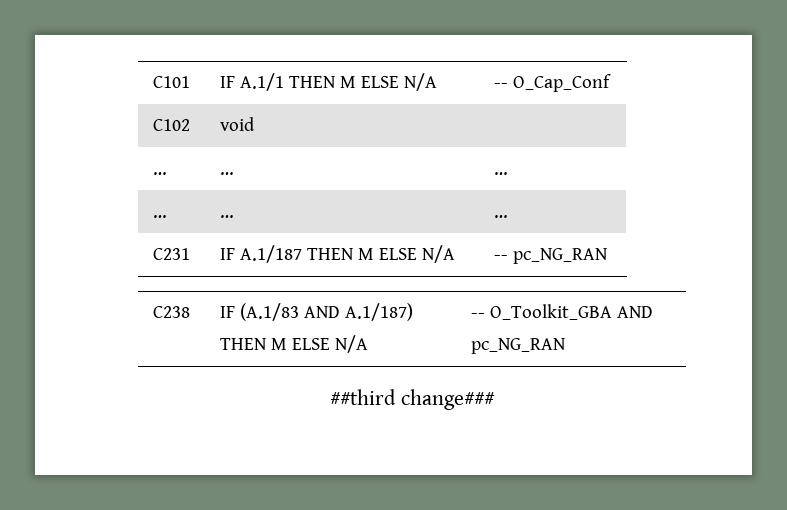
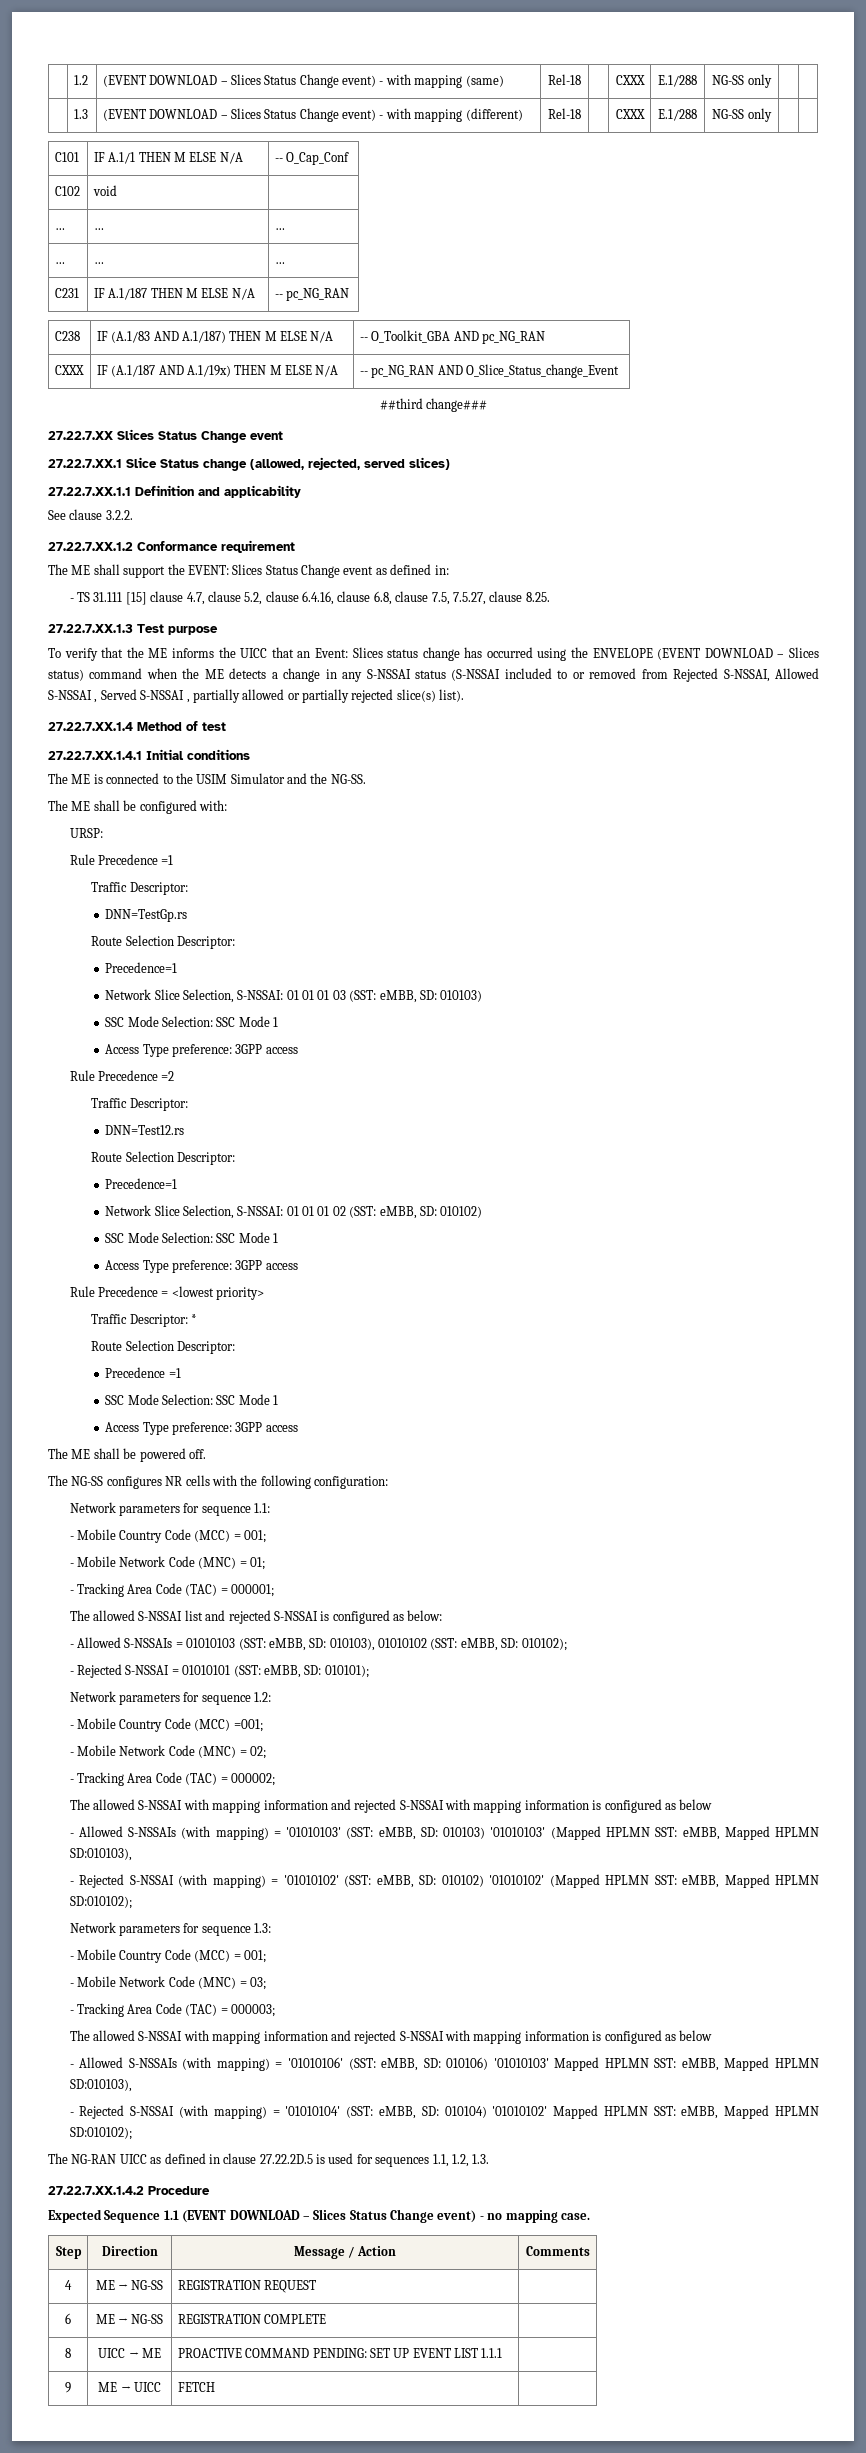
(152, 82) none -> [73,75,88,85] [102,74,504,88] [548,74,581,85] [615,75,645,85] [658,75,697,87] [712,74,772,88] [73,109,88,119] [102,108,523,122] [548,108,581,119] [615,109,645,119] [658,109,697,121] [712,108,772,122] | 1.2 | (EVENT DOWNLOAD – Slices Status Change event) - with mapping (same) | Rel-18 | | CXXX | E.1/288 | NG-SS only | | // | 1.3 | (EVENT DOWNLOAD – Slices Status Change event) - with mapping (different) | Rel-18 | | CXXX | E.1/288 | NG-SS only | | //
[330,389,495,410] // ##third change### -> [54,365,84,375] [96,365,339,377] [359,364,619,378] [379,398,488,412] [48,429,283,443] [48,457,450,471] [48,485,301,498] [48,509,133,520] [48,540,295,553] [48,564,449,578] [69,591,550,605] [48,624,218,635] [48,647,819,661] [48,668,820,682] [48,689,465,703] [48,721,226,731] [48,749,250,760] [48,773,366,784] [48,800,227,814] [69,828,103,838] [69,854,174,865] [91,882,188,895] [105,909,188,922] [91,935,236,949] [105,962,178,973] [105,989,483,1003] [105,1016,279,1027] [105,1044,298,1057] [69,1070,175,1081] [91,1098,188,1111] [105,1125,185,1135] [91,1151,236,1165] [105,1178,178,1189] [105,1205,483,1219] [105,1232,279,1243] [105,1260,298,1273] [69,1286,265,1300] [91,1314,198,1327] [91,1340,236,1354] [105,1367,181,1378] [105,1394,279,1405] [105,1422,298,1435] [48,1448,206,1462] [48,1475,388,1489] [69,1502,271,1516] [69,1529,266,1543] [69,1556,265,1570] [69,1583,274,1597] [69,1610,443,1624] [69,1637,567,1651] [69,1664,369,1678] [69,1691,272,1705] [69,1718,263,1732] [69,1745,266,1759] [69,1772,275,1786] [69,1799,713,1813] [69,1826,819,1840] [69,1848,132,1861] [69,1874,819,1888] [69,1896,132,1909] [69,1922,272,1936] [69,1949,266,1963] [69,1976,266,1990] [69,2003,275,2017] [69,2030,713,2044] [69,2057,820,2071] [69,2079,132,2092] [69,2105,819,2119] [69,2127,132,2140] [48,2153,490,2167] [48,2186,210,2195] [48,2209,590,2223] [55,2246,82,2259] [101,2246,158,2256] [293,2246,397,2259] [525,2246,590,2256] [65,2280,72,2290] [95,2280,164,2290] [177,2280,317,2293] [65,2313,71,2324] [95,2314,164,2324] [177,2314,327,2324] [65,2348,71,2358] [98,2348,161,2358] [177,2348,503,2358] [65,2382,71,2393] [98,2382,161,2392] [177,2382,215,2392] // CXXX | IF (A.1/187 AND A.1/19x) THEN M ELSE N/A | -- pc_NG_RAN AND O_Slice_Status_change_Event // ##third change### // 27.22.7.XX Slices Status Change event // 27.22.7.XX.1 Slice Status change (allowed, rejected, served slices) // 27.22.7.XX.1.1 Definition and applicability // See clause 3.2.2. // 27.22.7.XX.1.2 Conformance requirement // The ME shall support the EVENT: Slices Status Change event as defined in: // - TS 31.111 [15] clause 4.7, clause 5.2, clause 6.4.16, clause 6.8, clause 7.5, 7.5.27, clause 8.25. // 27.22.7.XX.1.3 Test purpose // To verify that the ME informs the UICC that an Event: Slices status change has occurred using the ENVELOPE (EVENT DOWNLOAD – Slices status) command when the ME detects a change in any S-NSSAI status (S-NSSAI included to or removed from Rejected S-NSSAI, Allowed S-NSSAI , Served S-NSSAI , partially allowed or partially rejected slice(s) list). // 27.22.7.XX.1.4 Method of test // 27.22.7.XX.1.4.1 Initial conditions // The ME is connected to the USIM Simulator and the NG-SS. // The ME shall be configured with: // URSP: // Rule Precedence =1 // Traffic Descriptor: // DNN=TestGp.rs // Route Selection Descriptor: // Precedence=1 // Network Slice Selection, S-NSSAI: 01 01 01 03 (SST: eMBB, SD: 010103) // SSC Mode Selection: SSC Mode 1 // Access Type preference: 3GPP access // Rule Precedence =2 // Traffic Descriptor: // DNN=Test12.rs // Route Selection Descriptor: // Precedence=1 // Network Slice Selection, S-NSSAI: 01 01 01 02 (SST: eMBB, SD: 010102) // SSC Mode Selection: SSC Mode 1 // Access Type preference: 3GPP access // Rule Precedence = <lowest priority> // Traffic Descriptor: * // Route Selection Descriptor: // Precedence =1 // SSC Mode Selection: SSC Mode 1 // Access Type preference: 3GPP access // The ME shall be powered off. // The NG-SS configures NR cells with the following configuration: // Network parameters for sequence 1.1: // - Mobile Country Code (MCC) = 001; // - Mobile Network Code (MNC) = 01; // - Tracking Area Code (TAC) = 000001; // The allowed S-NSSAI list and rejected S-NSSAI is configured as below: // - Allowed S-NSSAIs = 01010103 (SST: eMBB, SD: 010103), 01010102 (SST: eMBB, SD: 010102); // - Rejected S-NSSAI = 01010101 (SST: eMBB, SD: 010101); // Network parameters for sequence 1.2: // - Mobile Country Code (MCC) =001; // - Mobile Network Code (MNC) = 02; // - Tracking Area Code (TAC) = 000002; // The allowed S-NSSAI with mapping information and rejected S-NSSAI with mapping information is configured as below // - Allowed S-NSSAIs (with mapping) = '01010103' (SST: eMBB, SD: 010103) '01010103' (Mapped HPLMN SST: eMBB, Mapped HPLMN SD:010103), // - Rejected S-NSSAI (with mapping) = '01010102' (SST: eMBB, SD: 010102) '01010102' (Mapped HPLMN SST: eMBB, Mapped HPLMN SD:010102); // Network parameters for sequence 1.3: // - Mobile Country Code (MCC) = 001; // - Mobile Network Code (MNC) = 03; // - Tracking Area Code (TAC) = 000003; // The allowed S-NSSAI with mapping information and rejected S-NSSAI with mapping information is configured as below // - Allowed S-NSSAIs (with mapping) = '01010106' (SST: eMBB, SD: 010106) '01010103' Mapped HPLMN SST: eMBB, Mapped HPLMN SD:010103), // - Rejected S-NSSAI (with mapping) = '01010104' (SST: eMBB, SD: 010104) '01010102' Mapped HPLMN SST: eMBB, Mapped HPLMN SD:010102); // The NG-RAN UICC as defined in clause 27.22.2D.5 is used for sequences 1.1, 1.2, 1.3. // 27.22.7.XX.1.4.2 Procedure // Expected Sequence 1.1 (EVENT DOWNLOAD – Slices Status Change event) - no mapping case. // Step | Direction | Message / Action | Comments // 4 | ME → NG-SS | REGISTRATION REQUEST | // 6 | ME → NG-SS | REGISTRATION COMPLETE | // 8 | UICC → ME | PROACTIVE COMMAND PENDING: SET UP EVENT LIST 1.1.1 | // 9 | ME → UICC | FETCH |

